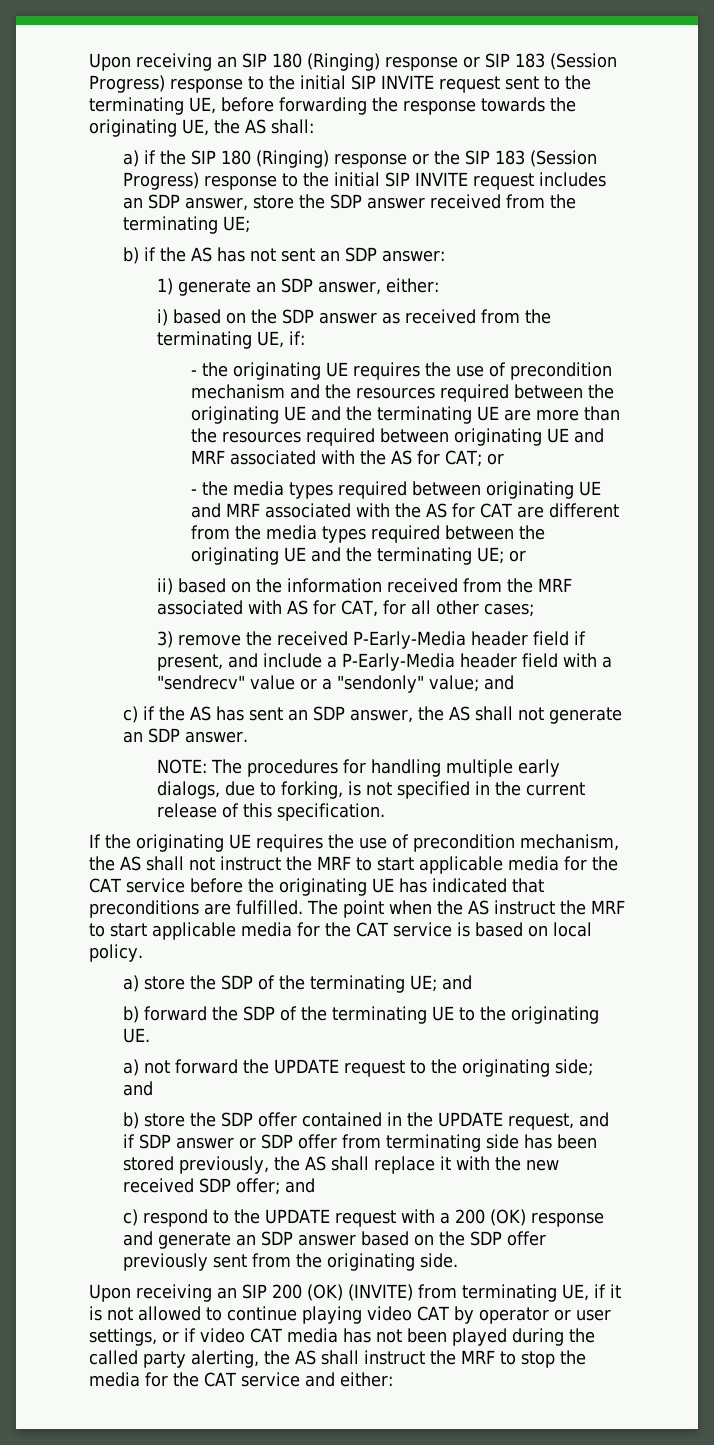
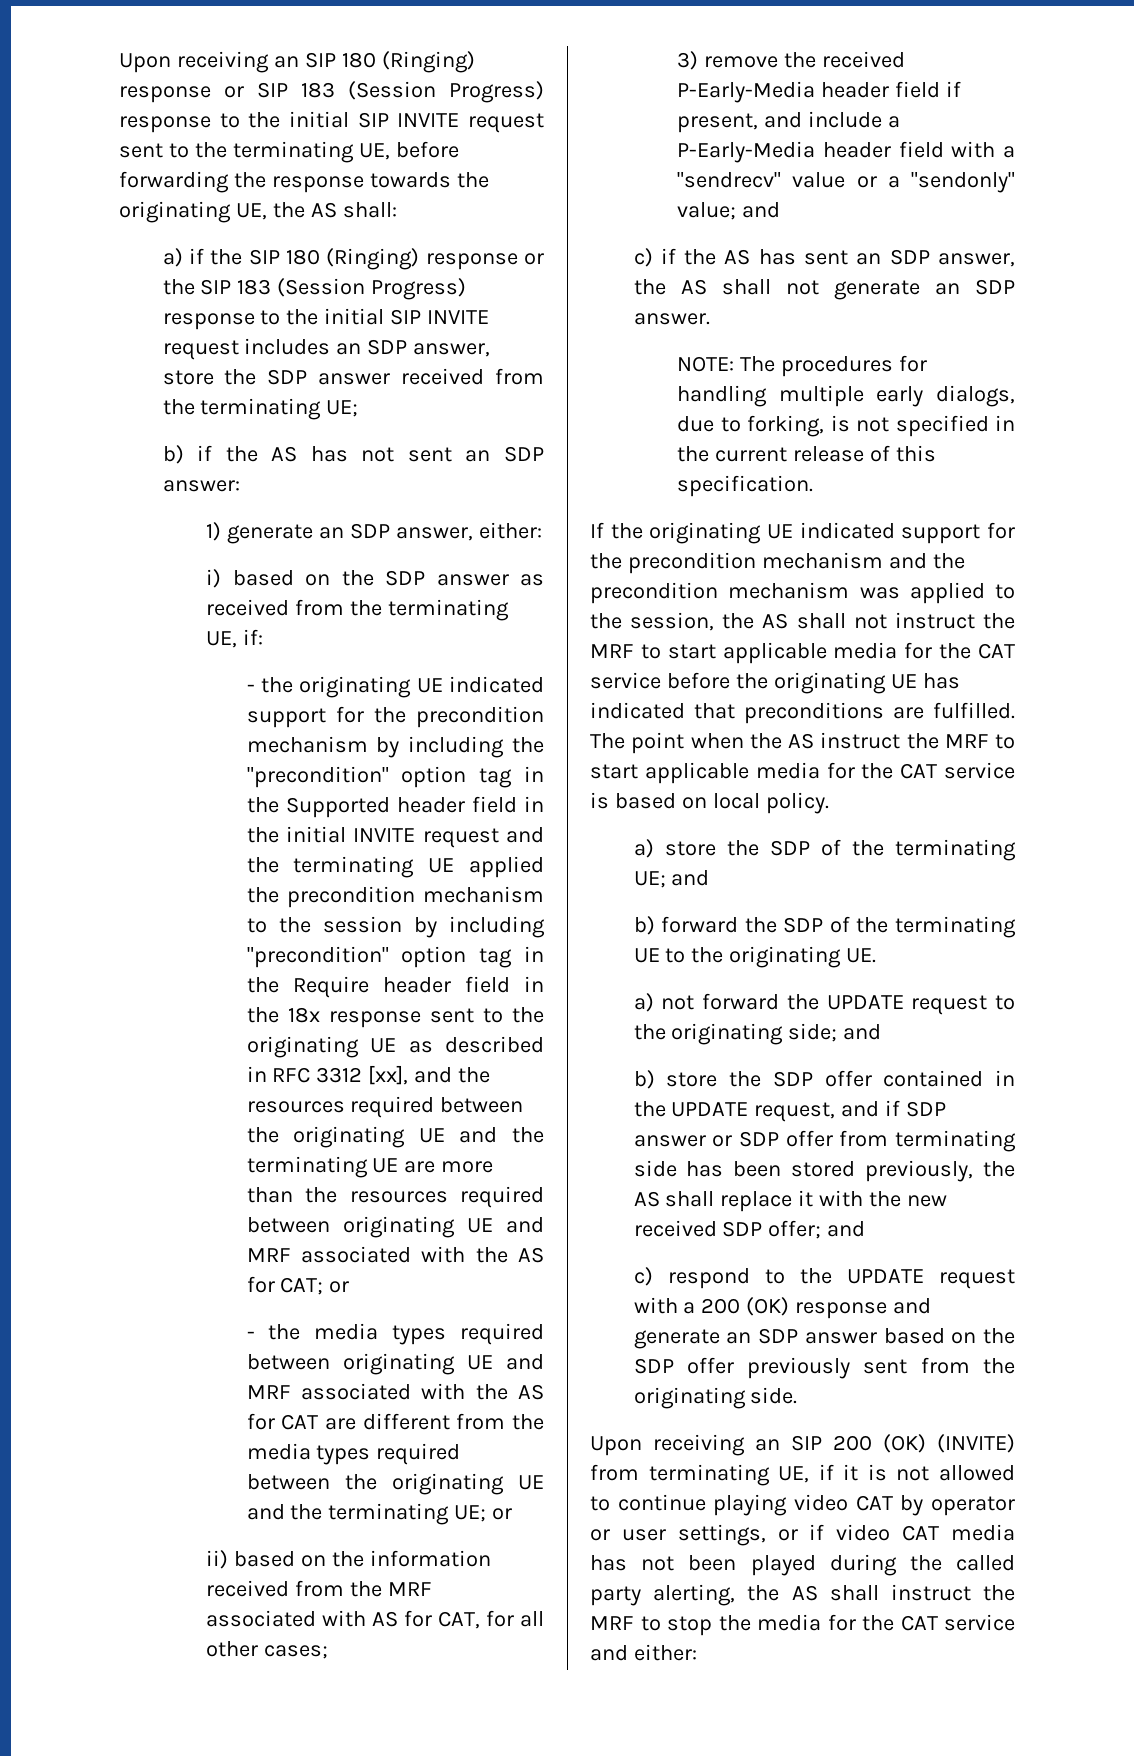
[353,362,613,380] [191,384,286,399] requires the use of precondition mechanism -> [449,676,544,693] [246,706,544,728] [246,736,544,758] [246,766,544,788] [246,796,544,818] [246,826,544,848] [246,856,544,878] [246,886,544,908] [246,916,545,938] [246,946,544,968] [246,976,544,998] [246,1007,544,1028] [246,1036,544,1058] [246,1065,409,1085] indicated support for the precondition mechanism by including the "precondition" option tag in the Supported header field in the initial INVITE request and the terminating UE applied the precondition mechanism to the session by including "precondition" option tag in the Require header field in the 18x response sent to the originating UE as described in RFC 3312 [xx],
[256,834,619,852] requires the use of precondition mechanism, -> [799,522,1015,544] [590,552,965,574] [590,582,1015,604] [590,612,715,631] indicated support for the precondition mechanism and the precondition mechanism was applied to the session,

